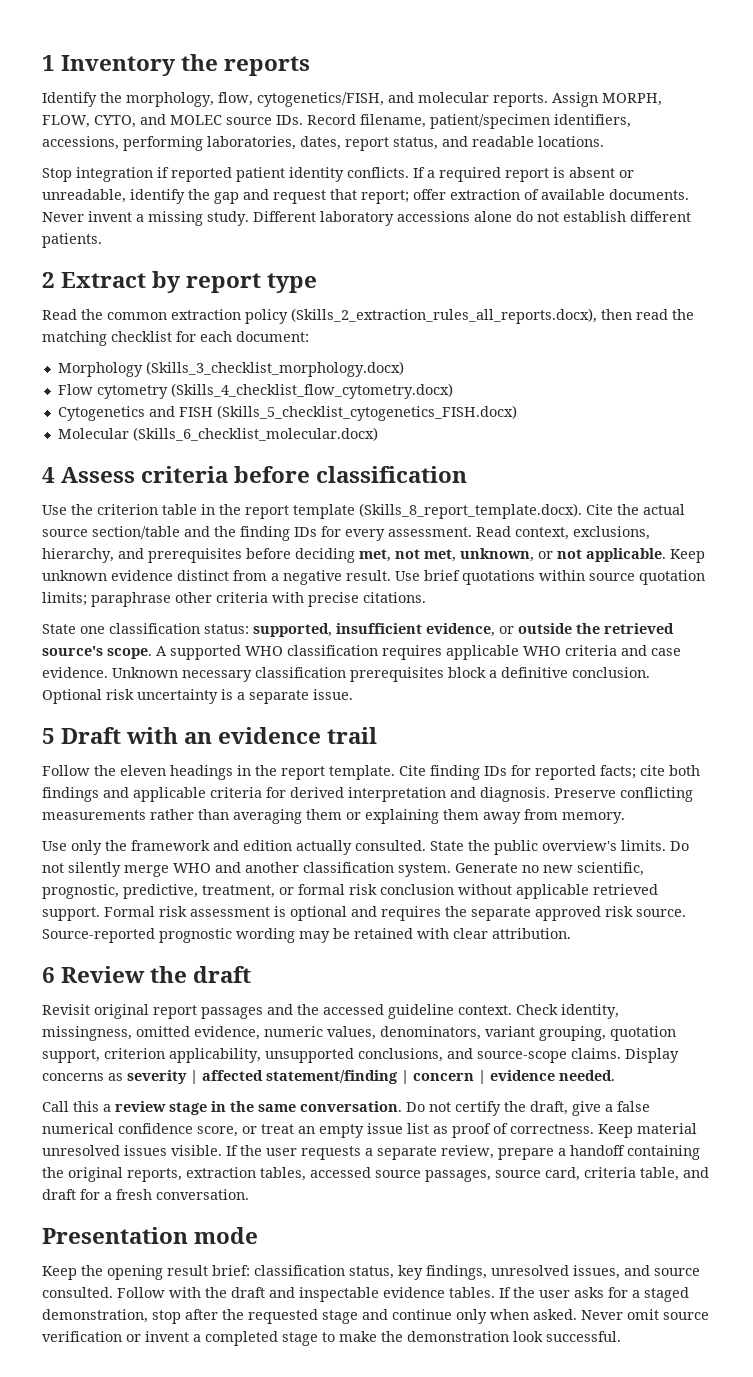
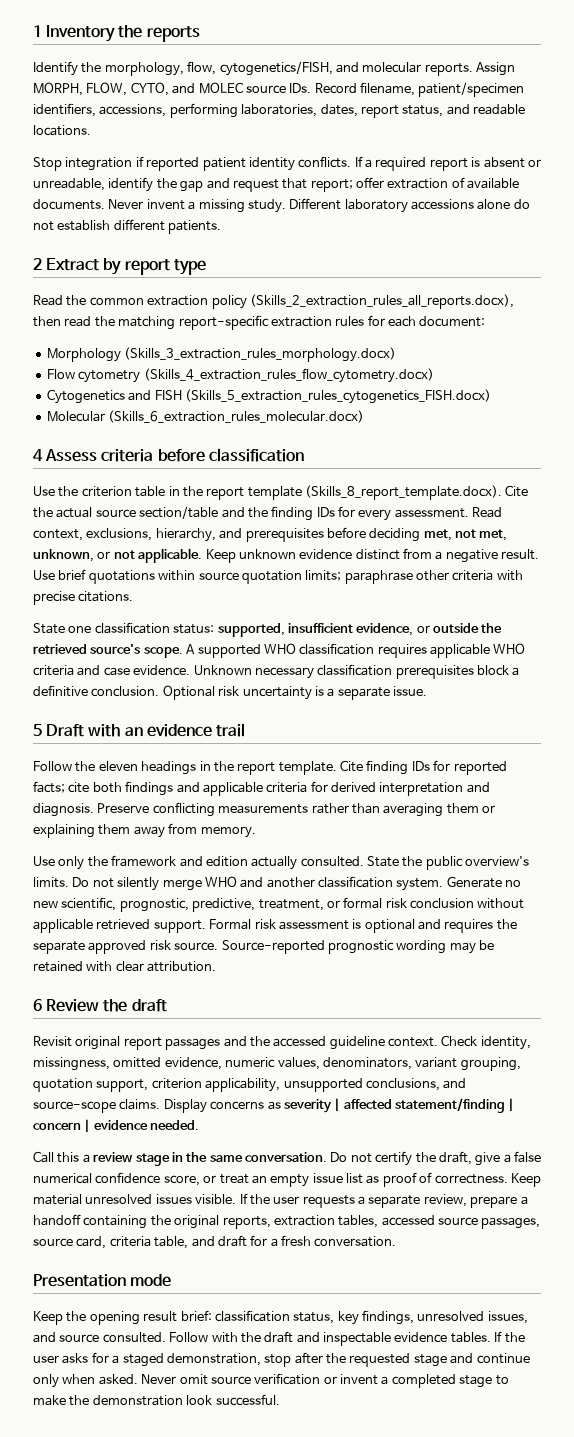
[111,331,172,342] checklist -> [178,315,365,330] report-specific extraction rules
[145,361,404,377] (Skills_3_checklist_morphology.docx) -> [124,347,397,362] (Skills_3_extraction_rules_morphology.docx)
[170,383,453,399] (Skills_4_checklist_flow_cytometry.docx) -> [143,368,434,383] (Skills_4_extraction_rules_flow_cytometry.docx)
[216,405,517,421] (Skills_5_checklist_cytogenetics_FISH.docx) -> [184,389,491,404] (Skills_5_extraction_rules_cytogenetics_FISH.docx)
[132,427,378,441] (Skills_6_checklist_molecular.docx) -> [108,410,365,423] (Skills_6_extraction_rules_molecular.docx)

